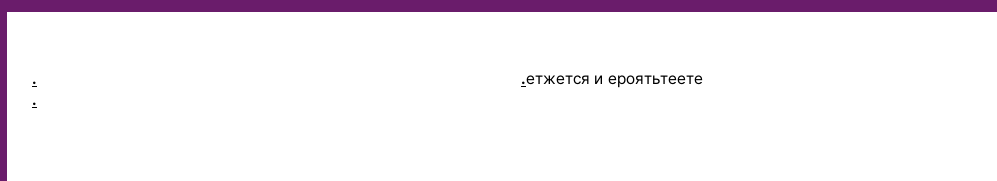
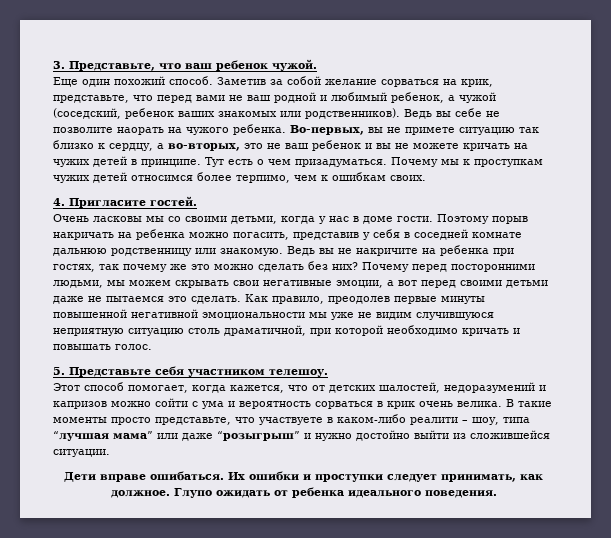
[32,81,37,85] [32,102,37,106] [521,75,703,88] . // . // .етжется и ероятьтеете -> [53,59,317,71] [53,76,493,87] [53,92,496,103] [53,108,500,119] [53,124,539,135] [53,140,528,151] [53,156,543,167] [53,172,426,183] [53,196,197,208] [53,214,528,224] [53,229,522,240] [53,245,514,256] [53,261,535,272] [53,280,548,288] [53,294,485,304] [53,309,494,320] [53,325,520,336] [53,344,152,350] [53,366,328,377] [53,382,546,393] [53,398,552,409] [53,414,530,425] [53,430,550,441] [53,449,110,457] [64,471,543,482] [110,487,497,498] 3. Представьте, что ваш ребенок чужой. // Еще один похожий способ. Заметив за собой желание сорваться на крик, представьте, что перед вами не ваш родной и любимый ребенок, а чужой (соседский, ребенок ваших знакомых или родственников). Ведь вы себе не позволите наорать на чужого ребенка. Во-первых, вы не примете ситуацию так близко к сердцу, а во-вторых, это не ваш ребенок и вы не можете кричать на чужих детей в принципе. Тут есть о чем призадуматься. Почему мы к проступкам чужих детей относимся более терпимо, чем к ошибкам своих. // 4. Пригласите гостей. // Очень ласковы мы со своими детьми, когда у нас в доме гости. Поэтому порыв накричать на ребенка можно погасить, представив у себя в соседней комнате дальнюю родственницу или знакомую. Ведь вы не накричите на ребенка при гостях, так почему же это можно сделать без них? Почему перед посторонними людьми, мы можем скрывать свои негативные эмоции, а вот перед своими детьми даже не пытаемся это сделать. Как правило, преодолев первые минуты повышенной негативной эмоциональности мы уже не видим случившуюся неприятную ситуацию столь драматичной, при которой необходимо кричать и повышать голос. // 5. Представьте себя участником телешоу. // Этот способ помогает, когда кажется, что от детских шалостей, недоразумений и капризов можно сойти с ума и вероятность сорваться в крик очень велика. В такие моменты просто представьте, что участвуете в каком-либо реалити – шоу, типа “лучшая мама” или даже “розыгрыш” и нужно достойно выйти из сложившейся ситуации. // Дети вправе ошибаться. Их ошибки и проступки следует принимать, как должное. Глупо ожидать от ребенка идеального поведения.

